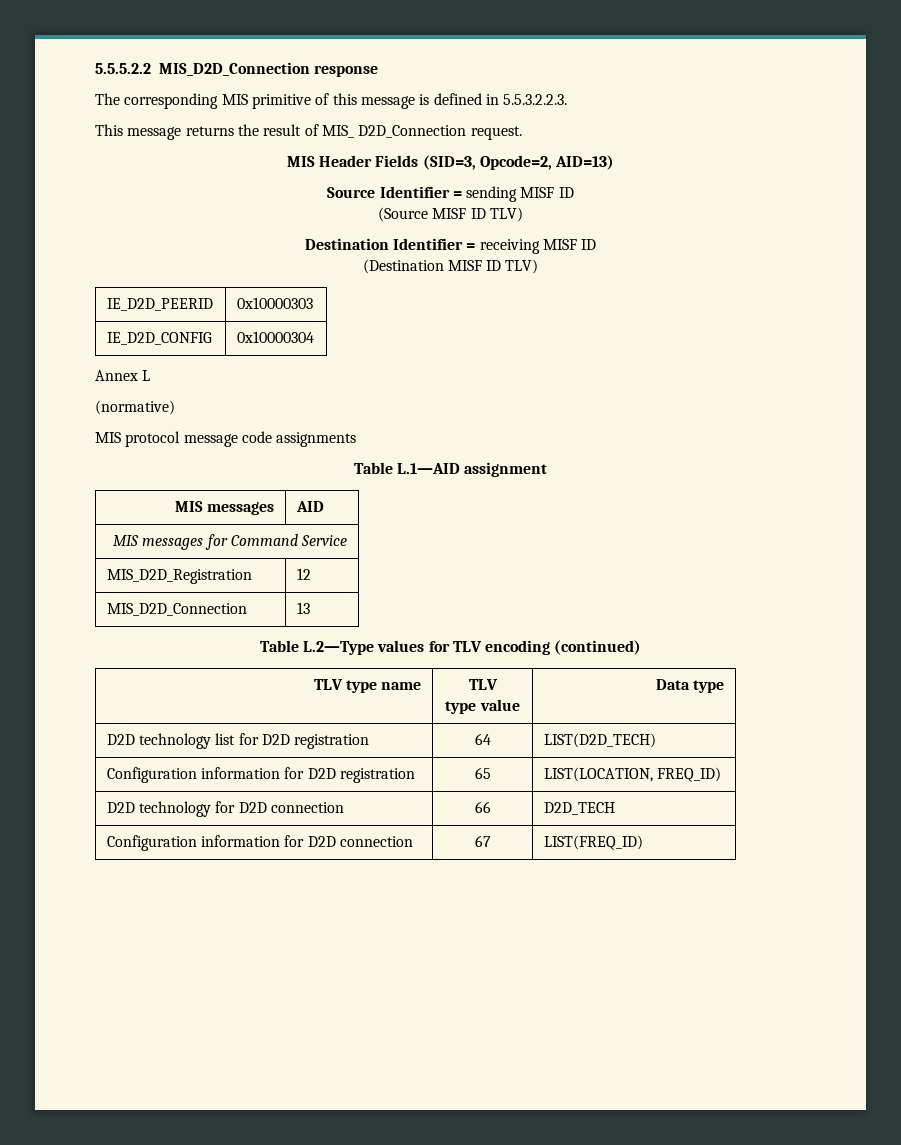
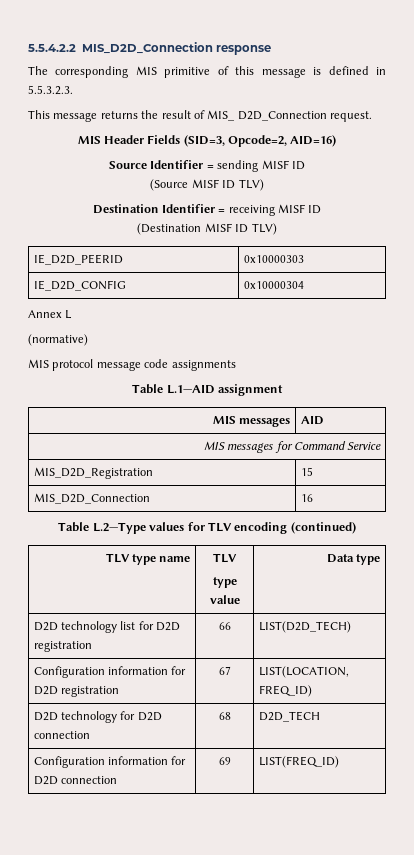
[95,63,151,74] 5.5.5.2.2 -> [28,44,76,52] 5.5.4.2.2
[503,94,568,105] 5.5.3.2.2.3. -> [28,85,73,95] 5.5.3.2.3.
[555,155,615,170] AID=13) -> [290,135,337,147] AID=16)
[296,568,311,580] 12 -> [300,467,313,476] 15
[296,602,310,614] 13 -> [300,494,313,502] 16
[474,733,491,745] 64 -> [218,622,231,630] 66
[474,767,491,779] 65 -> [218,666,231,675] 67
[474,801,491,813] 66 -> [218,712,231,720] 68
[474,835,491,847] 67 -> [218,757,231,765] 69

